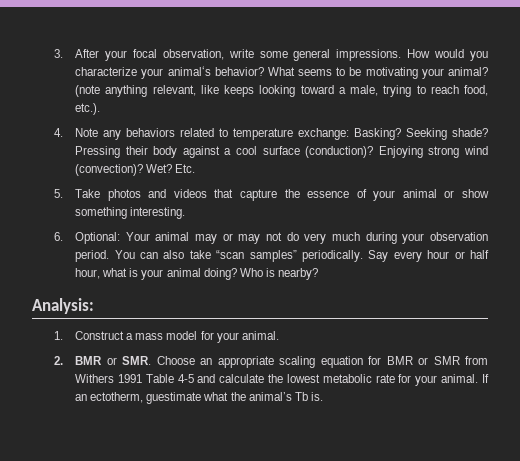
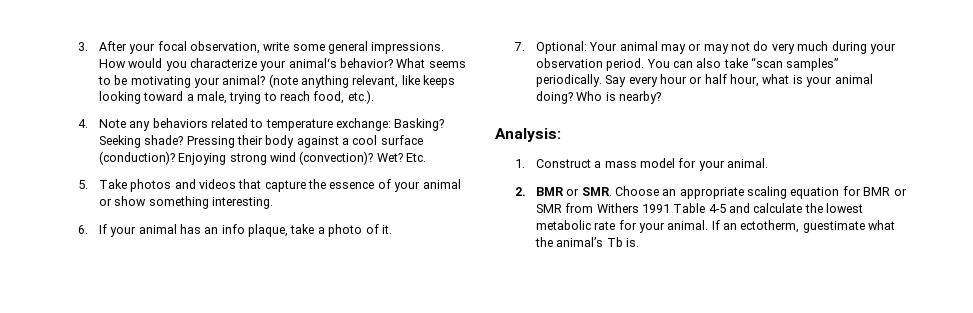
(63, 236) none -> [98,224,392,237] [514,42,526,51] If your animal has an info plaque, take a photo of it. // 7.

